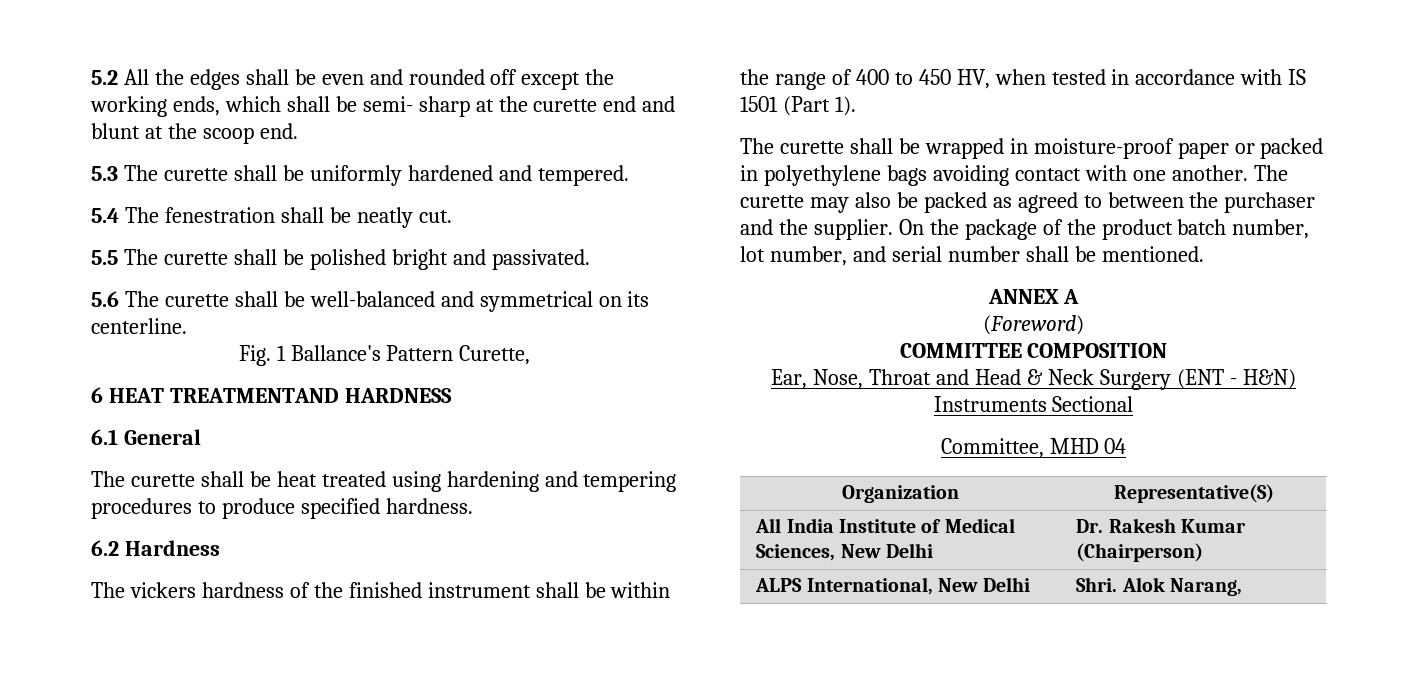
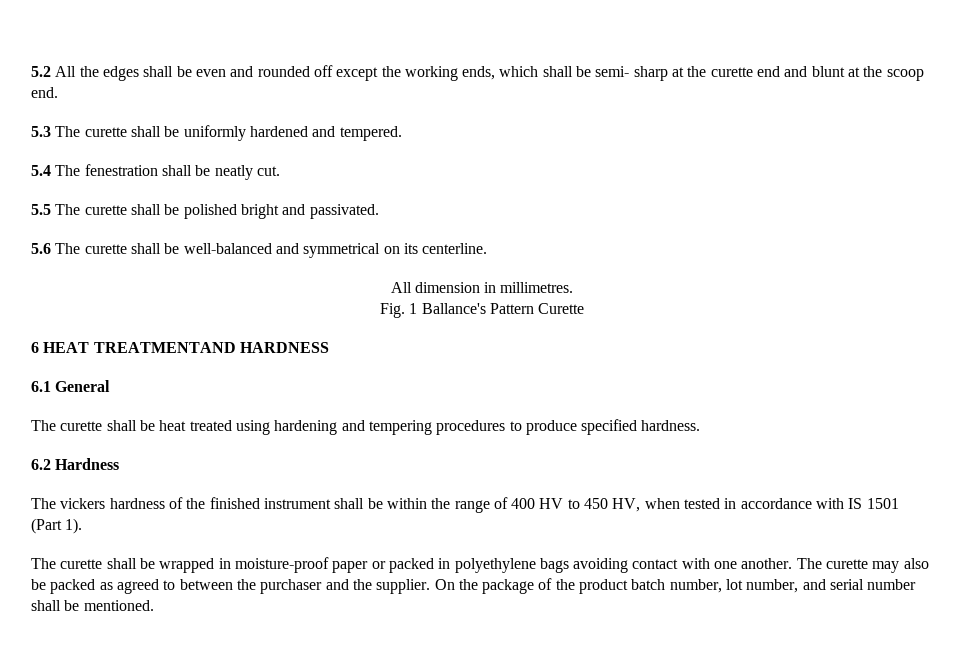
(187, 326) none -> [390,282,574,293] // All dimension in millimetres.
[459,345,531,365] Curette, -> [538,303,585,314] Curette
(889, 77) none -> [539,498,564,509] HV
[987,289,1080,304] [983,315,1084,335] [899,343,1168,358] [771,369,1296,390] [933,396,1134,412] [940,438,1127,458] [842,485,959,503] [1113,484,1274,503] [755,518,1015,533] [756,543,933,561] [1076,518,1246,533] [1076,543,1204,562] [755,577,1031,595] [1076,577,1242,596] // ANNEX A // (Foreword) // COMMITTEE COMPOSITION // Ear, Nose, Throat and Head & Neck Surgery (ENT - H&N) Instruments Sectional // Committee, MHD 04 // Organization | Representative(S) // All India Institute of Medical Sciences, New Delhi | Dr. Rakesh Kumar (Chairperson) // ALPS International, New Delhi | Shri. Alok Narang, -> (154, 605) none

